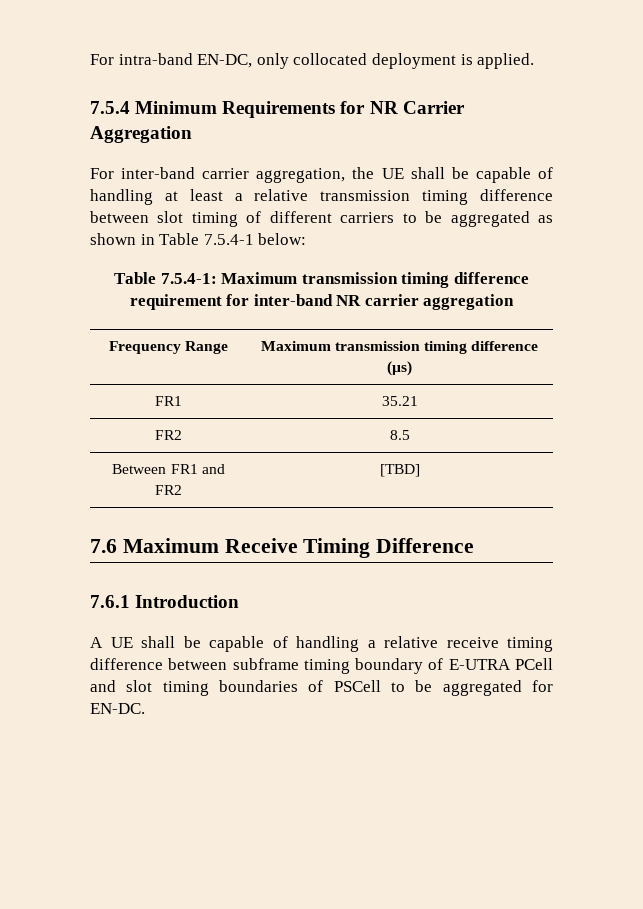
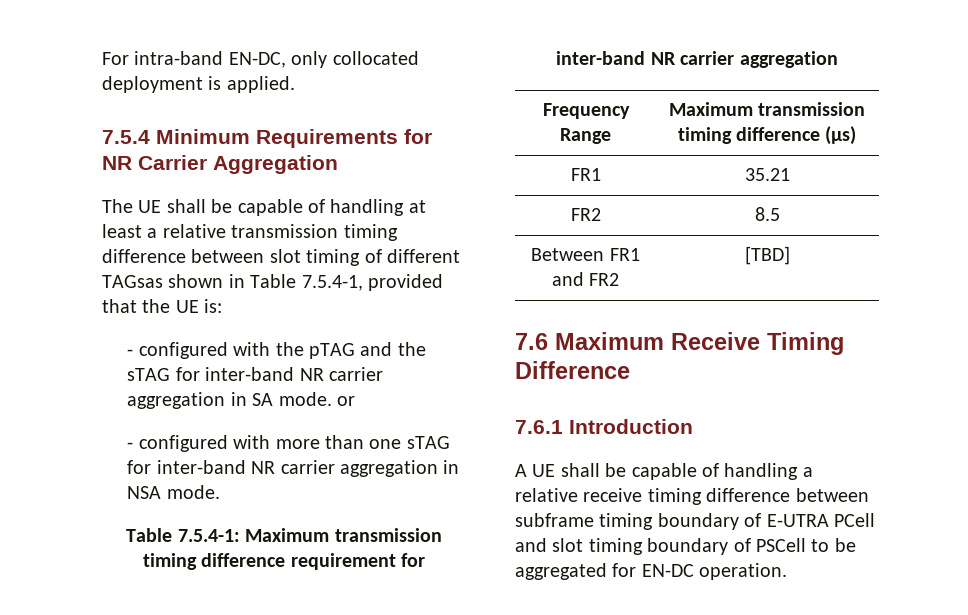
[90,167,375,183] For inter-band carrier aggregation, the -> [102,199,133,213] The
[340,211,554,227] [90,233,307,245] carriers to be aggregated as shown in Table 7.5.4-1 below: -> [102,274,443,291] [102,299,223,313] [127,342,426,359] [127,367,384,381] [127,392,356,409] [127,435,450,452] [127,460,460,477] [127,485,220,499] TAGsas shown in Table 7.5.4-1, provided that the UE is: // - configured with the pTAG and the sTAG for inter-band NR carrier aggregation in SA mode. or // - configured with more than one sTAG for inter-band NR carrier aggregation in NSA mode.
[219,680,298,692] boundaries -> [647,538,729,555] boundary
[90,703,145,714] EN-DC. -> [641,563,788,580] EN-DC operation.

